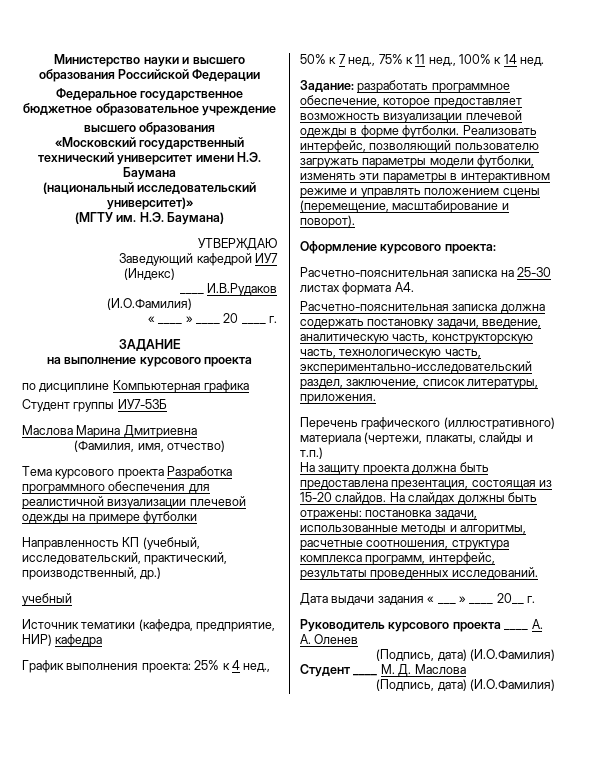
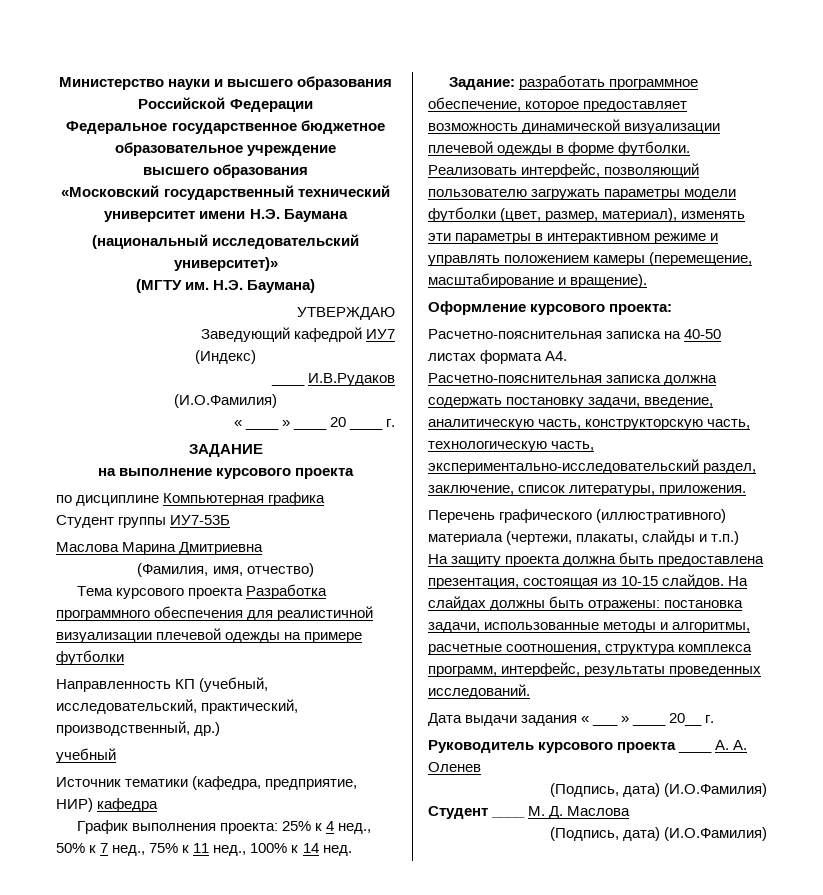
(380, 116) none -> [522,119,621,134] динамической
[477,155,535,168] футболки, -> [428,207,678,222] футболки (цвет, размер, материал),
[502,188,540,197] сцены -> [593,255,646,266] камеры
[300,215,355,228] поворот). -> [570,274,648,288] вращение).
[517,267,552,277] 25-30 -> [684,329,722,339] 40-50
[300,492,332,502] 15-20 -> [621,576,659,586] 10-15

